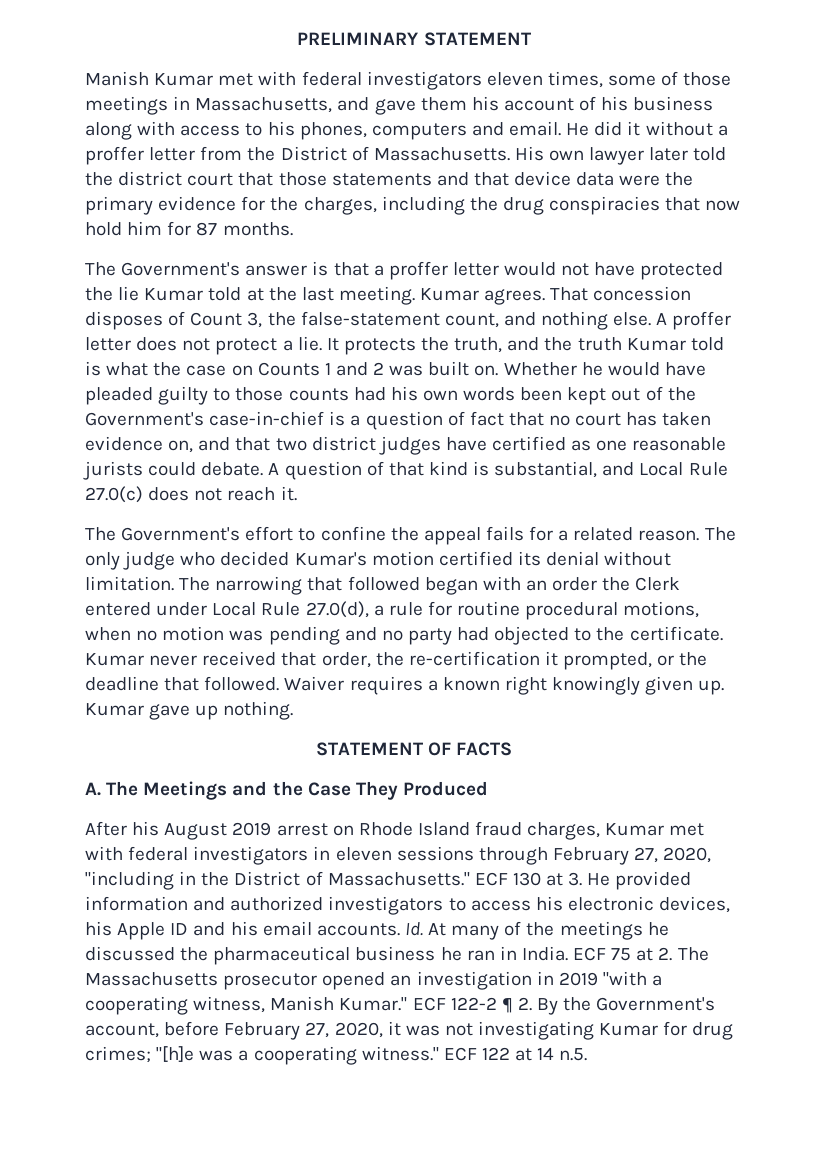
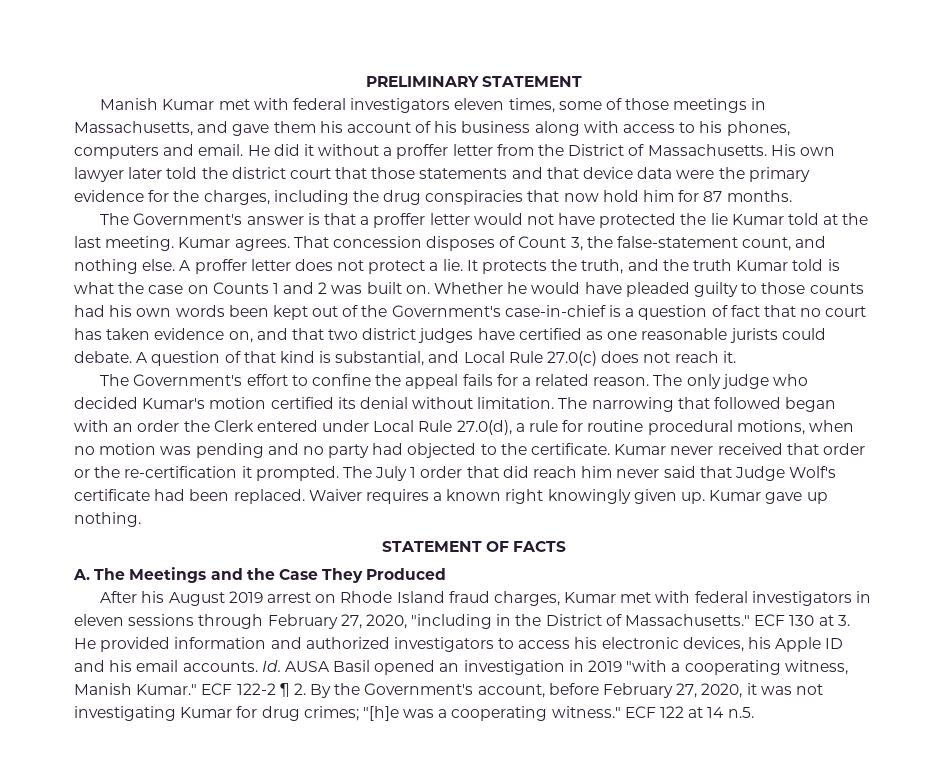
[321,652,371,668] order, -> [822,443,865,455] [74,469,90,478] order or
[563,652,708,670] [85,676,280,691] prompted, or the deadline that followed. -> [255,466,837,481] [74,489,305,504] prompted. The July 1 order that did reach him never said that Judge Wolf's certificate had been replaced.
[428,921,669,940] [85,946,709,965] [85,972,318,990] At many of the meetings he discussed the pharmaceutical business he ran in India. ECF 75 at 2. The Massachusetts prosecutor -> [284,660,371,672] AUSA Basil

